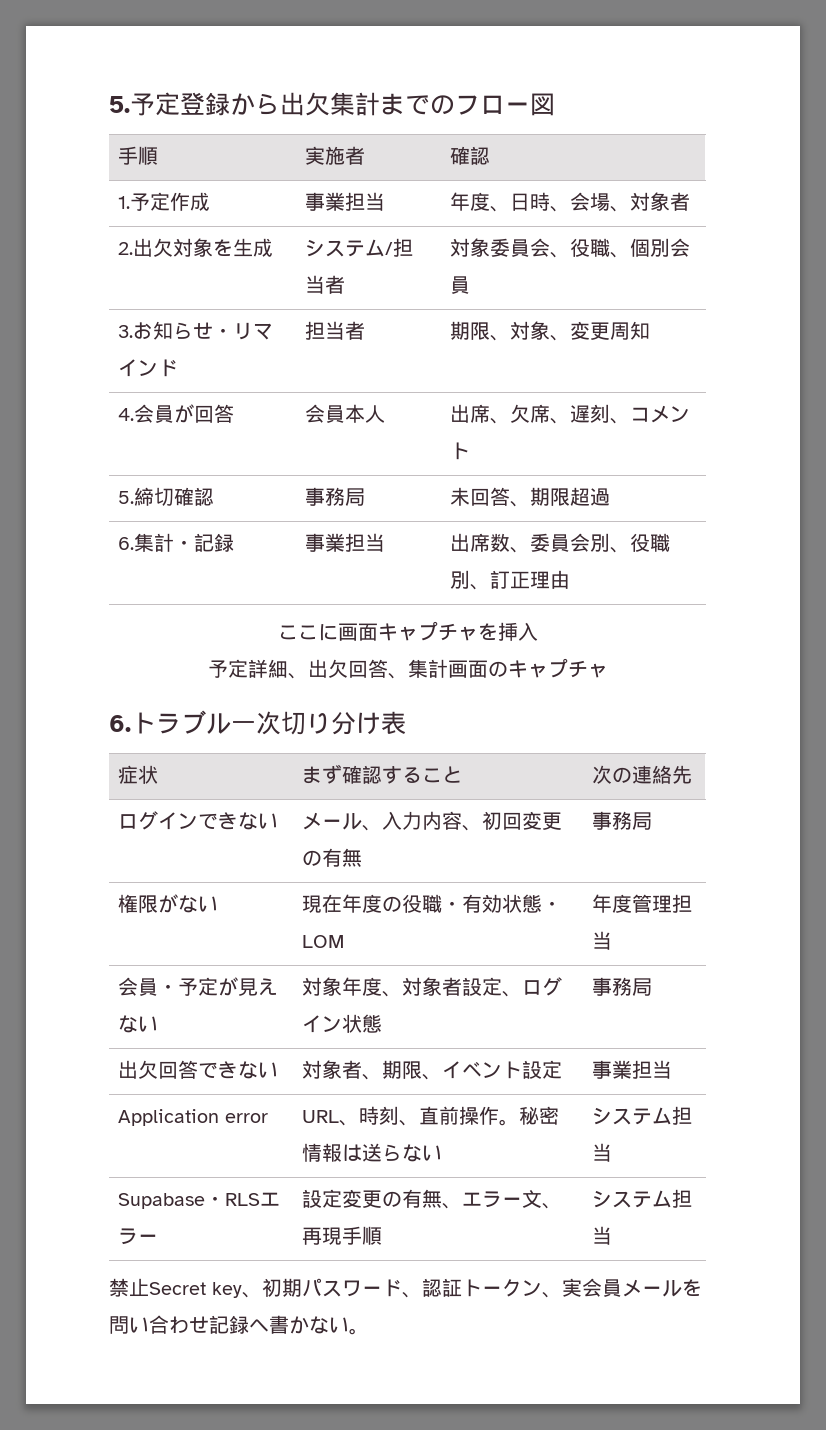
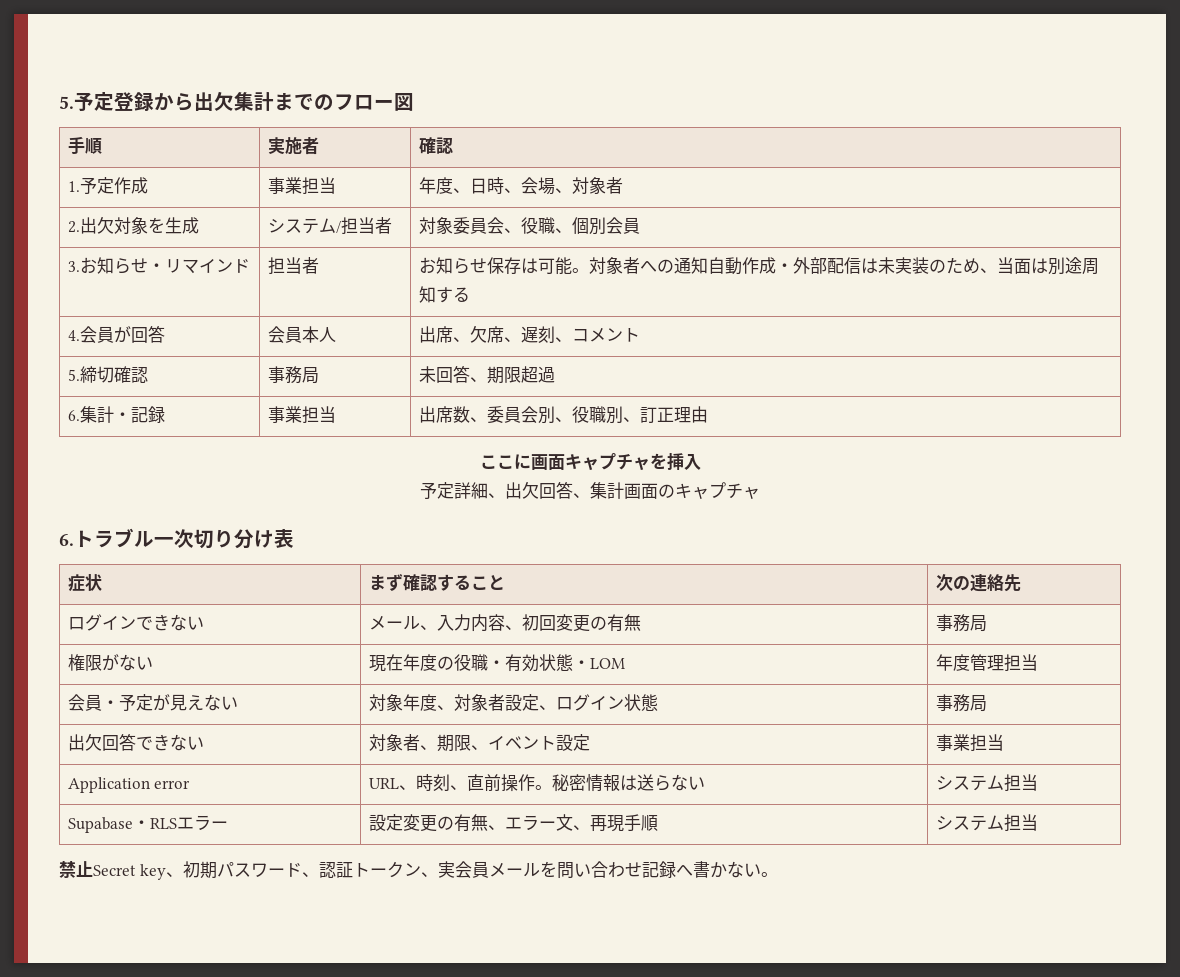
[450,321,611,341] 期限、対象、変更 -> [418,257,1082,275] お知らせ保存は可能。対象者への通知自動作成・外部配信は未実装のため、当面は別途
(651, 330) none -> [435,287,470,303] する

